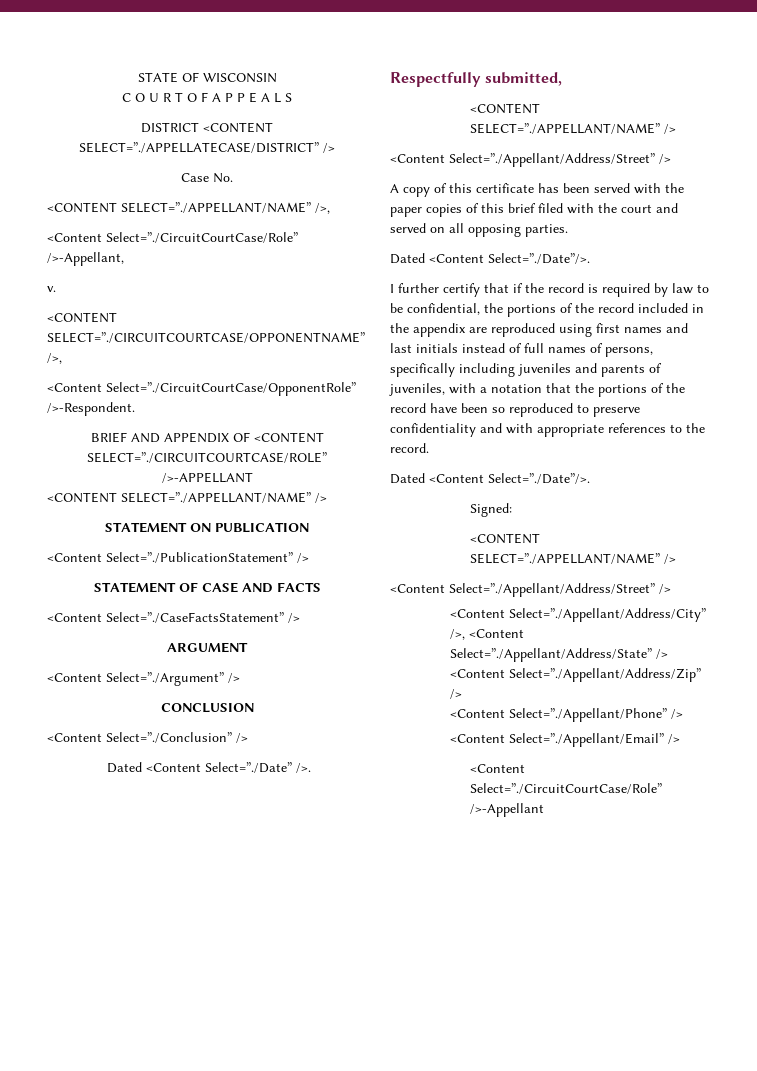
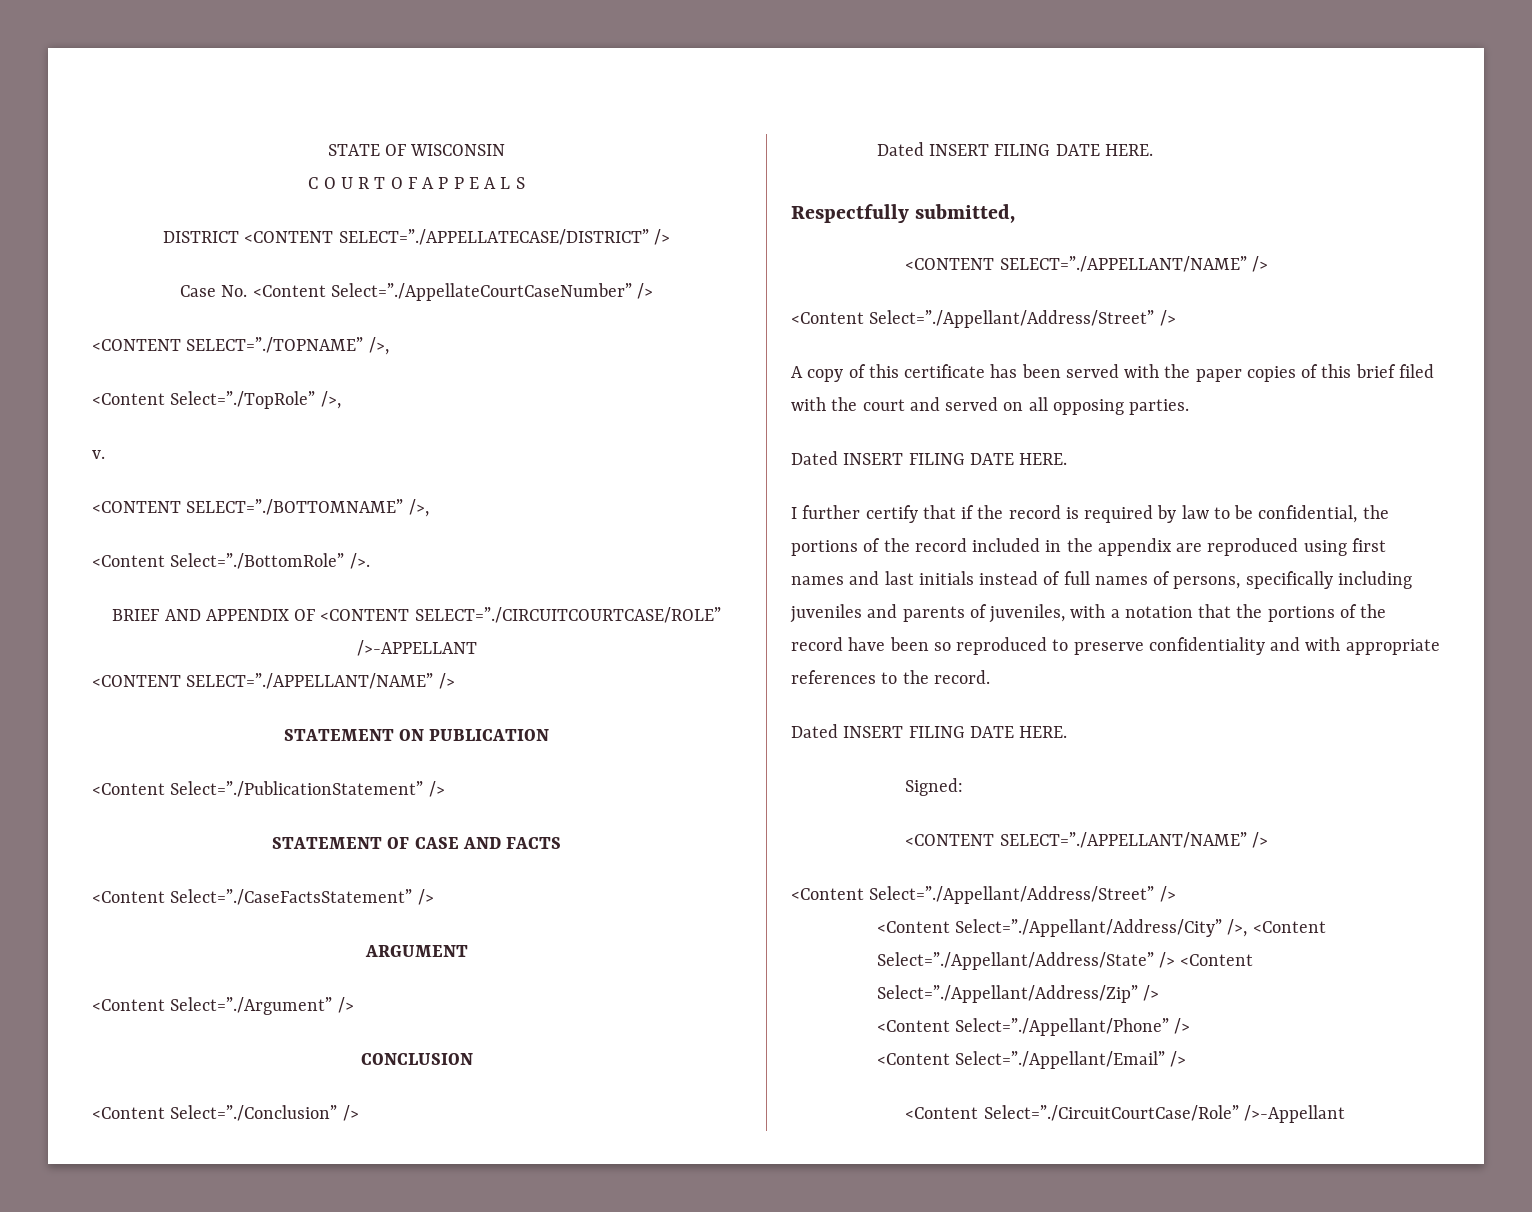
[47,202,330,214] [47,232,298,243] [47,252,124,266] // <CONTENT SELECT=”./APPELLANT/NAME” />, // <Content Select=”./CircuitCourtCase/Role” />-Appellant, -> [252,283,654,301] [92,337,389,355] [92,391,341,409] <Content Select=”./AppellateCourtCaseNumber” /> // <CONTENT SELECT=”./TOPNAME” />, // <Content Select=”./TopRole” />,
[47,332,365,343] [47,353,62,364] [47,382,356,396] [47,402,135,416] SELECT=”./CIRCUITCOURTCASE/OPPONENTNAME” />, // <Content Select=”./CircuitCourtCase/OpponentRole” />-Respondent. -> [186,499,429,517] [92,553,370,569] SELECT=”./BOTTOMNAME” />, // <Content Select=”./BottomRole” />.
[146,762,312,773] <Content Select=”./Date” />. -> [929,144,1153,156] INSERT FILING DATE HERE.
[429,253,590,264] <Content Select=”./Date”/>. -> [843,453,1068,465] INSERT FILING DATE HERE.
[429,473,590,484] <Content Select=”./Date”/>. -> [843,726,1068,738] INSERT FILING DATE HERE.

